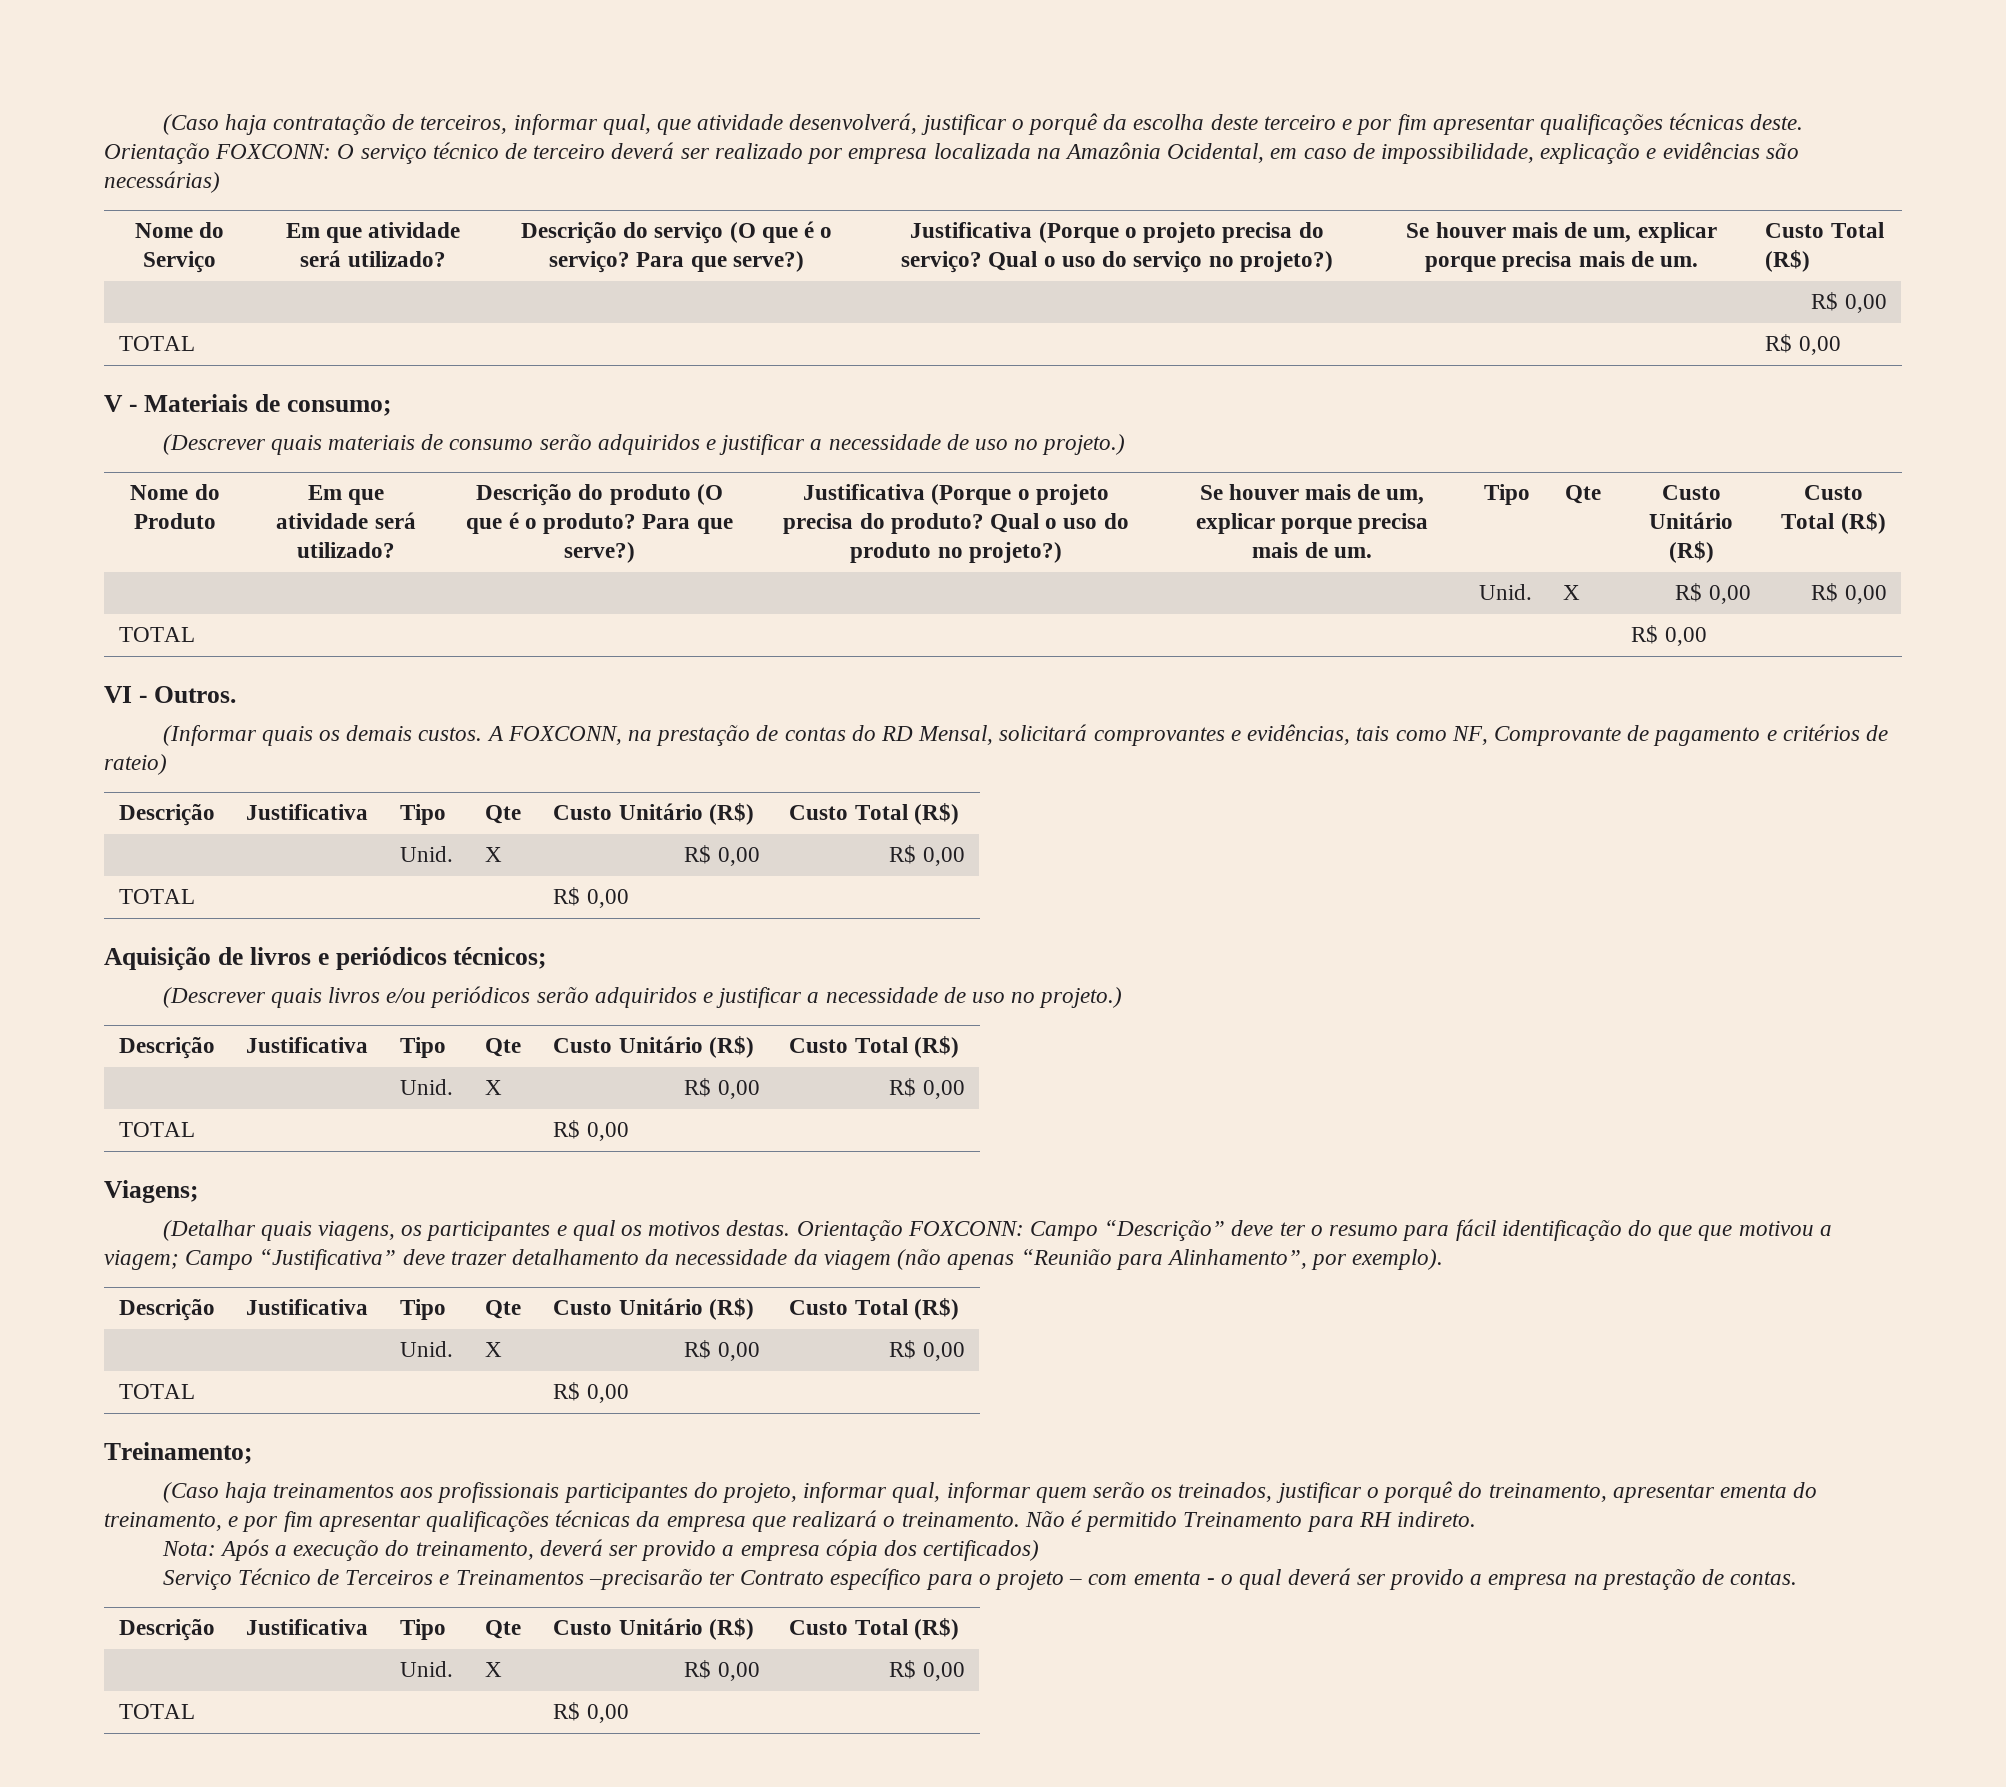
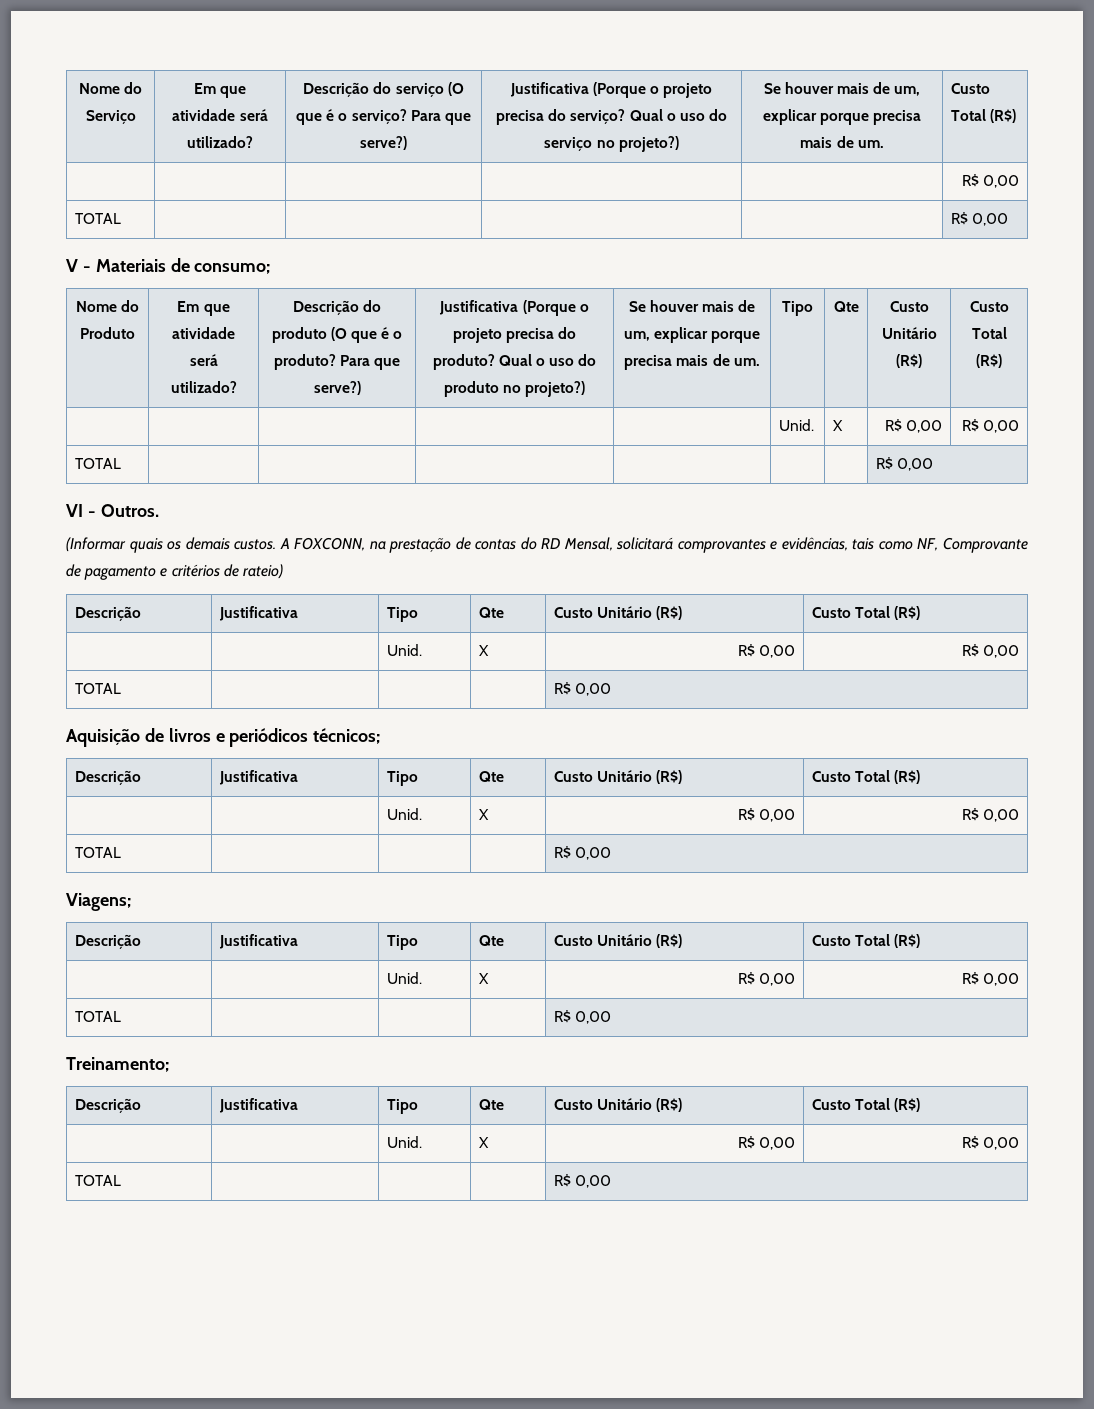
[162,113,1804,135] [104,142,1799,164] [104,171,220,193] (Caso haja contratação de terceiros, informar qual, que atividade desenvolverá, justificar o porquê da escolha deste terceiro e por fim apresentar qualificações técnicas deste. Orientação FOXCONN: O serviço técnico de terceiro deverá ser realizado por empresa localizada na Amazônia Ocidental, em caso de impossibilidade, explicação e evidências são necessárias) // -> (78, 88) none
[162,434,1126,455] // (Descrever quais materiais de consumo serão adquiridos e justificar a necessidade de uso no projeto.) -> (271, 268) none
[162,986,1123,1008] // (Descrever quais livros e/ou periódicos serão adquiridos e justificar a necessidade de uso no projeto.) -> (381, 736) none
[162,1219,1832,1241] [104,1249,1444,1270] // (Detalhar quais viagens, os participantes e qual os motivos destas. Orientação FOXCONN: Campo “Descrição” deve ter o resumo para fácil identificação do que que motivou a viagem; Campo “Justificativa” deve trazer detalhamento da necessidade da viagem (não apenas “Reunião para Alinhamento”, por exemplo). -> (131, 902) none
[162,1481,1818,1503] [104,1510,1476,1532] [161,1539,1040,1561] [162,1568,1798,1590] // (Caso haja treinamentos aos profissionais participantes do projeto, informar qual, informar quem serão os treinados, justificar o porquê do treinamento, apresentar ementa do treinamento, e por fim apresentar qualificações técnicas da empresa que realizará o treinamento. Não é permitido Treinamento para RH indireto. // Nota: Após a execução do treinamento, deverá ser provido a empresa cópia dos certificados) // Serviço Técnico de Terceiros e Treinamentos –precisarão ter Contrato específico para o projeto – com ementa - o qual deverá ser provido a empresa na prestação de contas. -> (169, 1064) none

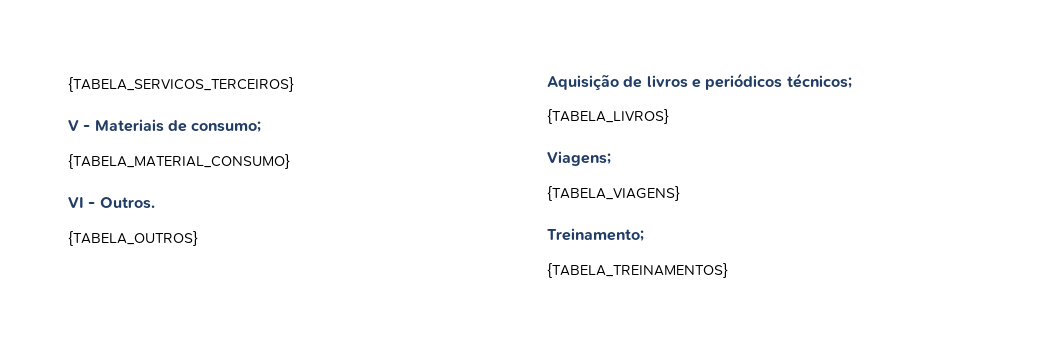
[78,82,143,94] [85,110,136,124] [193,83,247,98] [172,109,268,121] [187,136,253,148] [303,82,464,97] [296,109,471,125] [360,136,407,150] [509,82,713,98] [495,109,728,125] [544,136,679,152] [763,82,921,96] [762,109,922,125] [800,136,884,148] [950,83,990,94] [950,109,1016,123] [962,174,1020,188] [74,213,121,224] [950,212,1008,226] Nome do Serviço | Em que atividade será utilizado? | Descrição do serviço (O que é o serviço? Para que serve?) | Justificativa (Porque o projeto precisa do serviço? Qual o uso do serviço no projeto?) | Se houver mais de um, explicar porque precisa mais de um. | Custo Total (R$) // | | | | | R$ 0,00 // TOTAL | | | | | R$ 0,00 -> [68,77,294,92] {TABELA_SERVICOS_TERCEIROS}
[75,300,140,312] [80,327,135,339] [177,301,230,316] [172,327,235,339] [189,354,218,366] [170,381,237,393] [292,300,382,315] [271,327,403,343] [273,354,401,370] [313,381,361,395] [439,300,589,316] [452,327,577,343] [432,354,597,370] [443,381,586,397] [628,300,756,312] [623,327,761,343] [624,354,760,370] [782,301,813,316] [833,301,859,312] [889,301,929,312] [881,327,937,339] [896,354,922,368] [969,301,1009,312] [971,327,1007,339] [976,354,1002,368] [778,419,814,431] [832,420,843,431] [885,419,943,433] [962,419,1020,433] [74,458,121,469] [875,457,933,471] [66,504,159,517] [66,537,1028,553] [66,564,283,580] [74,606,141,621] [218,606,298,621] [386,607,418,622] [478,607,504,618] [553,606,683,620] [811,606,920,620] [386,644,422,656] [478,645,489,656] [738,644,796,658] [962,644,1020,658] [74,683,121,694] [553,682,611,696] // Nome do Produto | Em que atividade será utilizado? | Descrição do produto (O que é o produto? Para que serve?) | Justificativa (Porque o projeto precisa do produto? Qual o uso do produto no projeto?) | Se houver mais de um, explicar porque precisa mais de um. | Tipo | Qte | Custo Unitário (R$) | Custo Total (R$) // | | | | | Unid. | X | R$ 0,00 | R$ 0,00 // TOTAL | | | | | | | R$ 0,00 // VI - Outros. // (Informar quais os demais custos. A FOXCONN, na prestação de contas do RD Mensal, solicitará comprovantes e evidências, tais como NF, Comprovante de pagamento e critérios de rateio) // Descrição | Justificativa | Tipo | Qte | Custo Unitário (R$) | Custo Total (R$) // | | Unid. | X | R$ 0,00 | R$ 0,00 // TOTAL | | | | R$ 0,00 -> [68,154,290,169] [68,197,155,209] [68,231,198,246] // {TABELA_MATERIAL_CONSUMO} // VI - Outros. // {TABELA_OUTROS}
[74,770,141,785] [218,770,298,785] [386,771,418,786] [478,771,504,782] [553,770,683,784] [811,770,920,784] [386,808,422,820] [478,809,489,820] [738,808,796,822] [962,808,1020,822] [74,847,121,858] [553,846,611,860] [66,893,131,911] [74,934,141,949] [218,934,298,949] [386,935,418,950] [478,935,504,946] [553,934,683,948] [811,934,920,948] [386,972,422,984] [478,973,489,984] [738,972,796,986] [962,972,1020,986] [74,1011,121,1022] [553,1010,611,1024] [66,1057,169,1072] [74,1098,141,1113] [218,1098,298,1113] [386,1099,418,1114] [478,1099,504,1110] [553,1098,683,1112] [811,1098,920,1112] [386,1136,422,1148] [478,1137,489,1148] [738,1136,796,1150] [962,1136,1020,1150] [74,1175,121,1186] [553,1174,611,1188] // Descrição | Justificativa | Tipo | Qte | Custo Unitário (R$) | Custo Total (R$) // | | Unid. | X | R$ 0,00 | R$ 0,00 // TOTAL | | | | R$ 0,00 // Viagens; // Descrição | Justificativa | Tipo | Qte | Custo Unitário (R$) | Custo Total (R$) // | | Unid. | X | R$ 0,00 | R$ 0,00 // TOTAL | | | | R$ 0,00 // Treinamento; // Descrição | Justificativa | Tipo | Qte | Custo Unitário (R$) | Custo Total (R$) // | | Unid. | X | R$ 0,00 | R$ 0,00 // TOTAL | | | | R$ 0,00 -> [547,109,669,124] [547,151,611,166] [547,186,680,201] [547,228,644,242] [547,263,728,278] // {TABELA_LIVROS} // Viagens; // {TABELA_VIAGENS} // Treinamento; // {TABELA_TREINAMENTOS}

